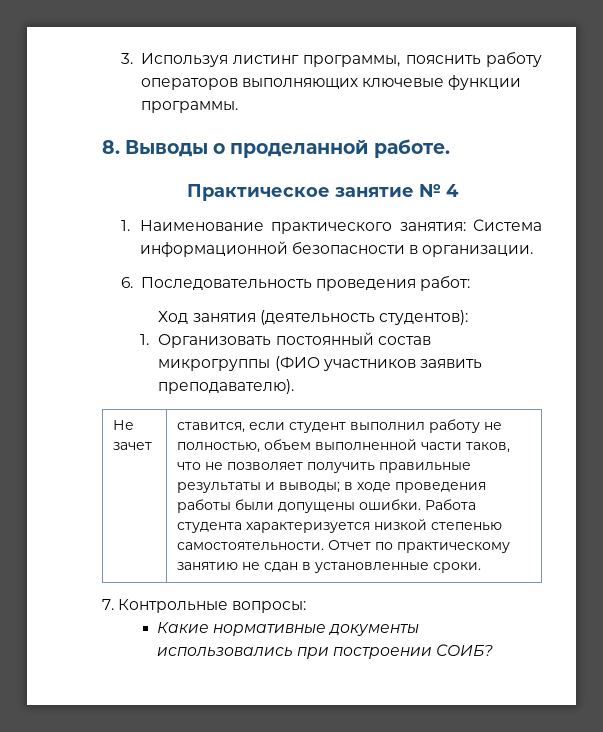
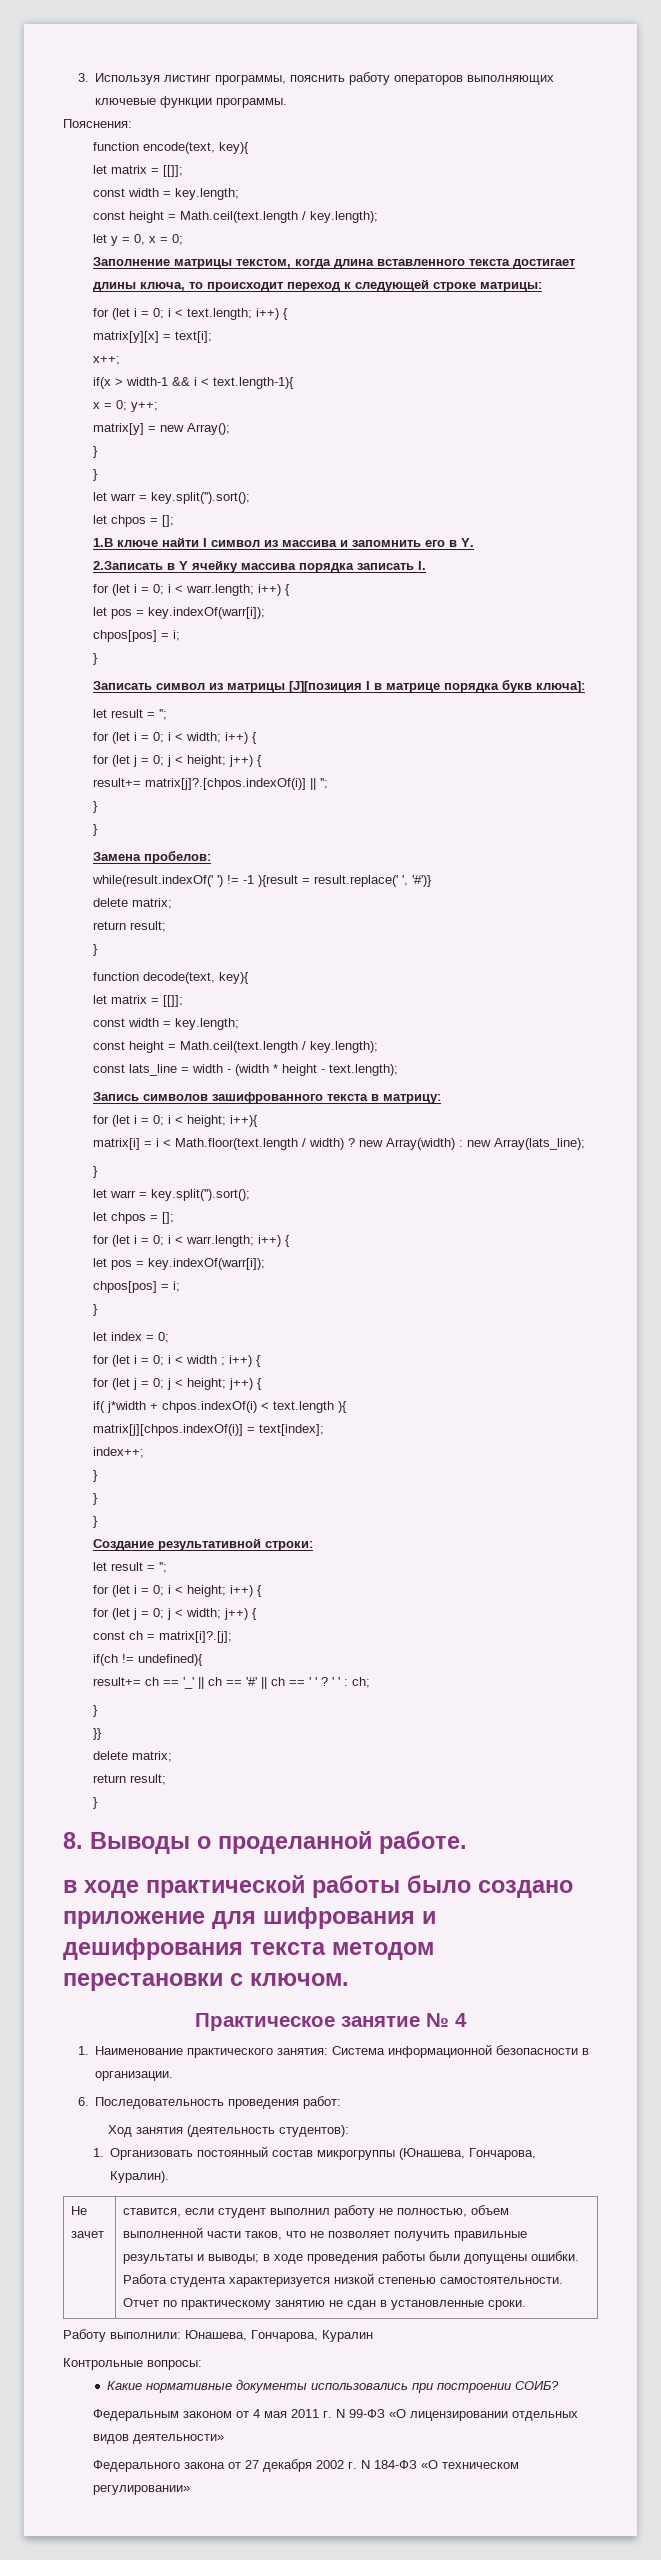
(238, 107) none -> [63,119,132,128] [92,142,249,154] [92,165,183,177] [92,188,239,200] [92,211,378,223] [92,234,183,246] [92,257,575,269] [92,279,542,292] [92,308,288,320] [92,331,212,343] [92,356,120,365] [92,377,294,389] [92,400,158,412] [92,423,230,435] [92,446,98,458] [92,469,98,481] [92,492,250,504] [92,515,174,527] [92,537,474,547] [92,560,426,573] [92,584,290,596] [92,607,265,619] [92,630,180,642] [92,653,98,665] [92,679,585,693] [92,709,167,720] [92,732,257,744] [92,755,262,767] [92,778,328,790] [92,801,98,813] [92,824,98,836] [92,850,211,864] [91,875,432,887] [92,898,172,909] [92,921,166,932] [92,944,98,956] [92,972,249,984] [92,995,183,1007] [92,1018,239,1030] [92,1041,378,1053] [92,1064,398,1076] [92,1092,441,1104] [92,1115,258,1127] [92,1138,585,1150] [92,1166,98,1178] [92,1189,250,1201] [92,1212,174,1224] [92,1235,290,1247] [92,1258,265,1270] [92,1281,180,1293] [92,1304,98,1316] [92,1332,169,1343] [92,1355,261,1367] [92,1378,262,1390] [92,1401,347,1413] [92,1424,324,1436] [92,1447,144,1458] [92,1470,98,1482] [92,1493,98,1505] [92,1516,98,1528] [92,1538,313,1551] [92,1562,167,1573] [92,1585,262,1597] [92,1608,257,1620] [92,1631,232,1643] [92,1654,203,1666] [92,1677,370,1689] [92,1705,98,1717] [92,1728,102,1740] [92,1751,172,1762] [92,1774,166,1785] [92,1797,98,1809] // Пояснения: // function encode(text, key){ // let matrix = [[]]; // const width = key.length; // const height = Math.ceil(text.length / key.length); // let y = 0, x = 0; // Заполнение матрицы текстом, когда длина вставленного текста достигает длины ключа, то происходит переход к следующей строке матрицы: // for (let i = 0; i < text.length; i++) { // matrix[y][x] = text[i]; // x++; // if(x > width-1 && i < text.length-1){ // x = 0; y++; // matrix[y] = new Array(); // } // } // let warr = key.split('').sort(); // let chpos = []; // 1.В ключе найти I символ из массива и запомнить его в Y. // 2.Записать в Y ячейку массива порядка записать I. // for (let i = 0; i < warr.length; i++) { // let pos = key.indexOf(warr[i]); // chpos[pos] = i; // } // Записать символ из матрицы [J][позиция I в матрице порядка букв ключа]: // let result = ''; // for (let i = 0; i < width; i++) { // for (let j = 0; j < height; j++) { // result+= matrix[j]?.[chpos.indexOf(i)] || ''; // } // } // Замена пробелов: // while(result.indexOf(' ') != -1 ){result = result.replace(' ', '#')} // delete matrix; // return result; // } // function decode(text, key){ // let matrix = [[]]; // const width = key.length; // const height = Math.ceil(text.length / key.length); // const lats_line = width - (width * height - text.length); // Запись символов зашифрованного текста в матрицу: // for (let i = 0; i < height; i++){ // matrix[i] = i < Math.floor(text.length / width) ? new Array(width) : new Array(lats_line); // } // let warr = key.split('').sort(); // let chpos = []; // for (let i = 0; i < warr.length; i++) { // let pos = key.indexOf(warr[i]); // chpos[pos] = i; // } // let index = 0; // for (let i = 0; i < width ; i++) { // for (let j = 0; j < height; j++) { // if( j*width + chpos.indexOf(i) < text.length ){ // matrix[j][chpos.indexOf(i)] = text[index]; // index++; // } // } // } // Создание результативной строки: // let result = ''; // for (let i = 0; i < height; i++) { // for (let j = 0; j < width; j++) { // const ch = matrix[i]?.[j]; // if(ch != undefined){ // result+= ch == '_' || ch == '#' || ch == ' ' ? ' ' : ch; // } // }} // delete matrix; // return result; // }
(450, 148) none -> [63,1875,573,1898] [63,1907,436,1929] [63,1938,434,1960] [63,1973,349,1991] // в ходе практической работы было создано приложение для шифрования и дешифрования текста методом перестановки с ключом.
[274,356,482,371] [158,379,295,394] (ФИО участников заявить преподавателю). -> [399,2148,537,2160] [110,2171,170,2183] (Юнашева, Гончарова, Куралин).
[102,599,114,610] 7. -> [63,2329,373,2342] Работу выполнили: Юнашева, Гончарова, Куралин //
(494, 650) none -> [92,2409,578,2421] [92,2434,224,2444] [92,2459,519,2472] [92,2485,190,2495] // Федеральным законом от 4 мая 2011 г. N 99-ФЗ «О лицензировании отдельных видов деятельности» // Федерального закона от 27 декабря 2002 г. N 184-ФЗ «О техническом регулировании»

